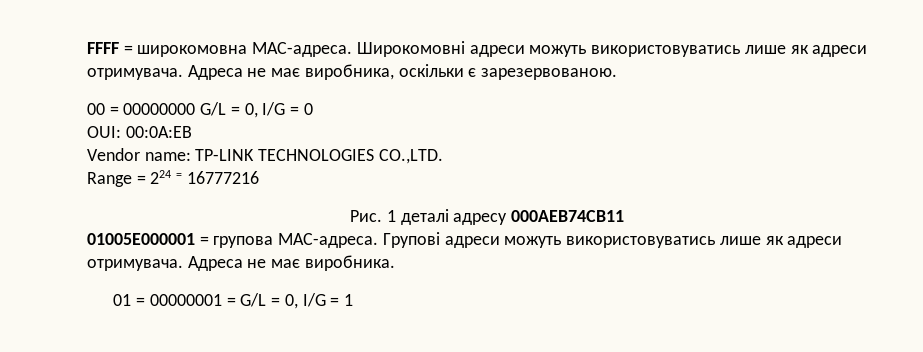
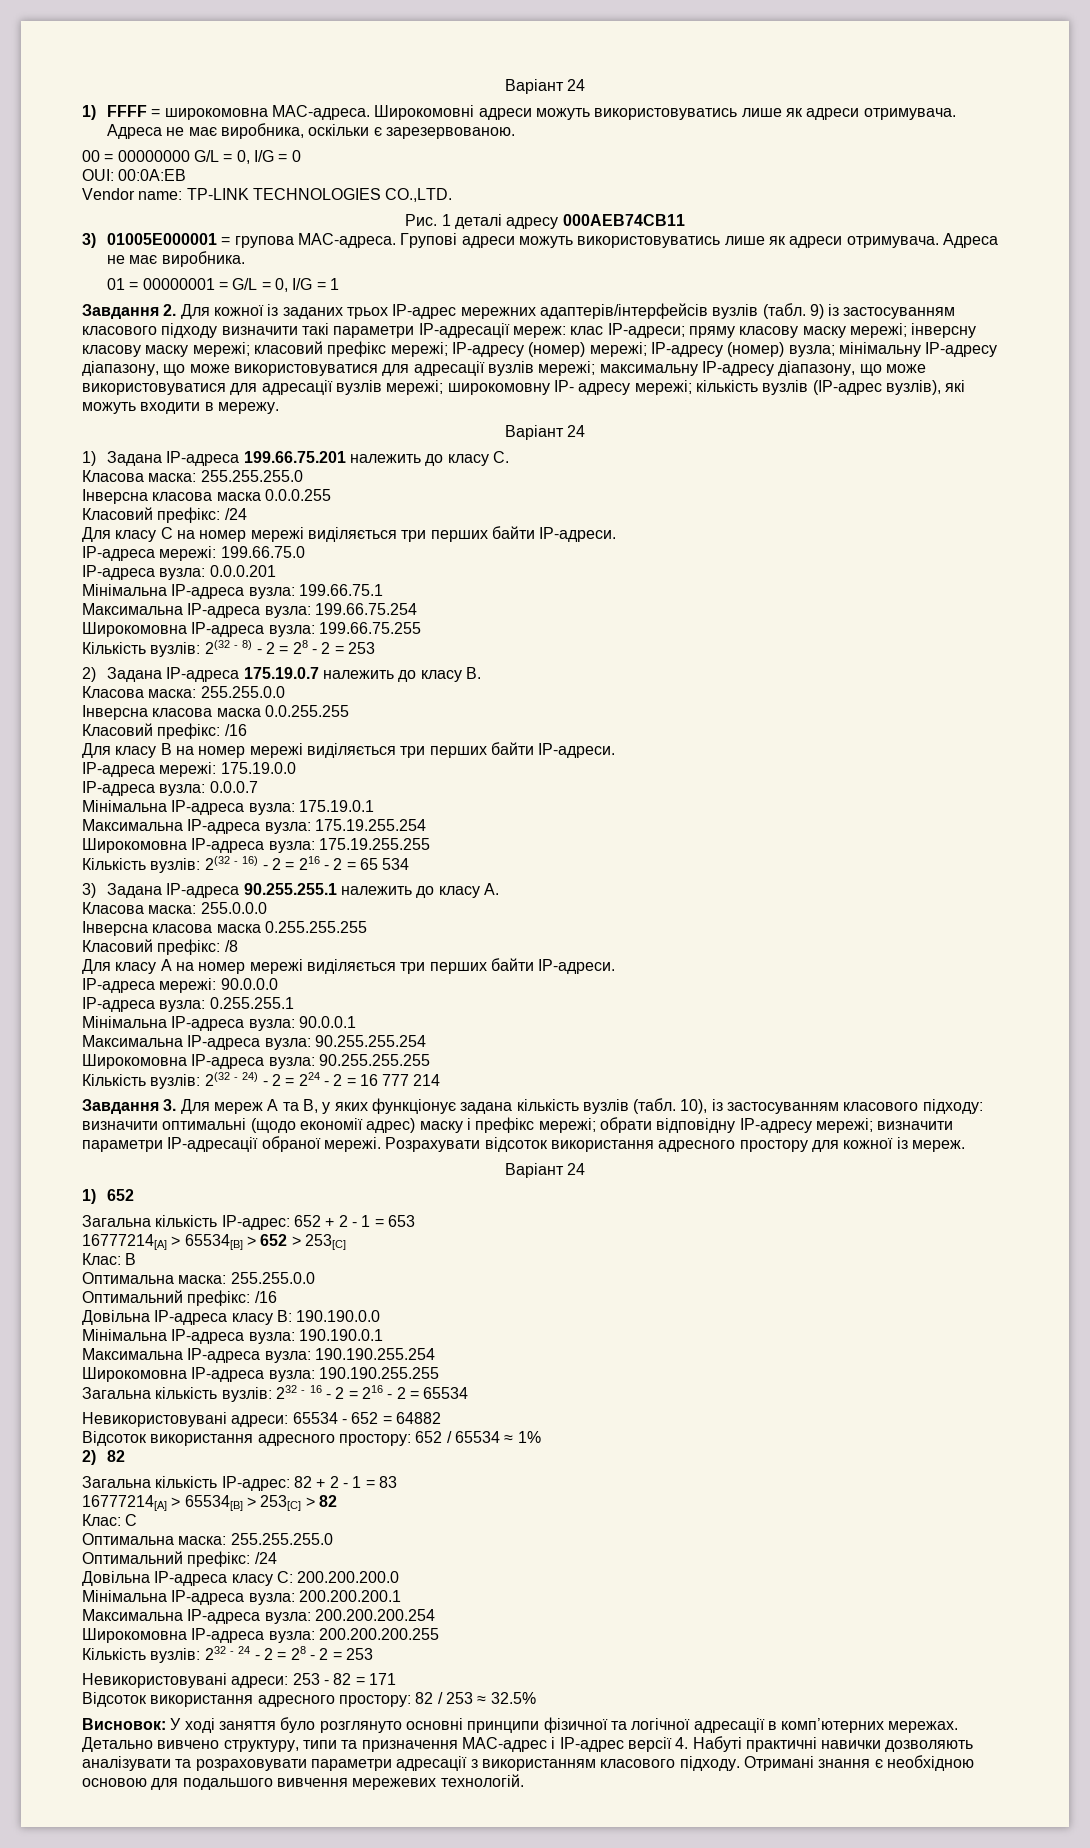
(87, 48) none -> [504,79,586,94] [82,105,96,120] Варіант 24 // 1)
[87,170,259,187] // Range = 224 = 16777216 -> (453, 195) none
(624, 216) none -> [82,233,96,248] 3)
(353, 300) none -> [82,303,956,319] [82,323,977,338] [82,341,998,357] [82,361,926,376] [82,380,966,395] [82,402,279,414] [504,425,586,440] [82,451,510,466] [82,470,303,482] [82,489,331,504] [82,507,247,523] [82,526,617,542] [82,546,305,561] [82,565,276,580] [82,584,383,599] [82,603,417,618] [82,622,421,637] [82,640,375,657] [82,667,482,682] [82,686,285,698] [82,705,349,720] [82,723,247,739] [82,742,616,758] [82,762,296,777] [82,781,258,796] [82,800,374,815] [82,819,426,834] [82,838,430,853] [82,856,410,873] [82,883,500,898] [82,902,267,914] [82,921,367,936] [82,939,238,955] [82,958,616,974] [82,978,278,993] [82,997,294,1012] [82,1016,356,1031] [82,1035,426,1050] [82,1054,430,1069] [82,1072,441,1089] [82,1098,983,1114] [82,1117,954,1133] [82,1136,965,1152] [504,1163,586,1178] [82,1189,135,1204] [82,1215,415,1230] [82,1234,346,1250] [82,1253,137,1265] [82,1272,315,1284] [82,1290,277,1306] [82,1310,381,1325] [82,1329,383,1344] [82,1348,435,1363] [82,1367,439,1382] [82,1385,322,1402] [325,1385,469,1399] [82,1412,441,1427] [82,1431,541,1446] [82,1450,126,1465] [82,1476,397,1491] [82,1495,337,1511] [82,1514,138,1526] [82,1533,333,1545] [82,1551,277,1567] [82,1571,400,1586] [82,1590,401,1605] [82,1609,435,1624] [82,1628,439,1643] [82,1646,251,1663] [254,1646,373,1660] [82,1673,396,1688] [82,1692,536,1707] [82,1717,959,1733] [82,1736,974,1752] [82,1755,974,1771] [82,1774,524,1790] // Завдання 2. Для кожної із заданих трьох IP-адрес мережних адаптерів/інтерфейсів вузлів (табл. 9) із застосуванням класового підходу визначити такі параметри IP-адресації мереж: клас IP-адреси; пряму класову маску мережі; інверсну класову маску мережі; класовий префікс мережі; IP-адресу (номер) мережі; IP-адресу (номер) вузла; мінімальну IP-адресу діапазону, що може використовуватися для адресації вузлів мережі; максимальну IP-адресу діапазону, що може використовуватися для адресації вузлів мережі; широкомовну IP- адресу мережі; кількість вузлів (IP-адрес вузлів), які можуть входити в мережу. // Варіант 24 // 1) Задана IP-адреса 199.66.75.201 належить до класу C. // Класова маска: 255.255.255.0 // Інверсна класова маска 0.0.0.255 // Класовий префікс: /24 // Для класу C на номер мережі виділяється три перших байти IP-адреси. // IP-адреса мережі: 199.66.75.0 // IP-адреса вузла: 0.0.0.201 // Мінімальна IP-адреса вузла: 199.66.75.1 // Максимальна IP-адреса вузла: 199.66.75.254 // Широкомовна IP-адреса вузла: 199.66.75.255 // Кількість вузлів: 2(32 - 8) - 2 = 28 - 2 = 253 // 2) Задана IP-адреса 175.19.0.7 належить до класу B. // Класова маска: 255.255.0.0 // Інверсна класова маска 0.0.255.255 // Класовий префікс: /16 // Для класу B на номер мережі виділяється три перших байти IP-адреси. // IP-адреса мережі: 175.19.0.0 // IP-адреса вузла: 0.0.0.7 // Мінімальна IP-адреса вузла: 175.19.0.1 // Максимальна IP-адреса вузла: 175.19.255.254 // Широкомовна IP-адреса вузла: 175.19.255.255 // Кількість вузлів: 2(32 - 16) - 2 = 216 - 2 = 65 534 // 3) Задана IP-адреса 90.255.255.1 належить до класу A. // Класова маска: 255.0.0.0 // Інверсна класова маска 0.255.255.255 // Класовий префікс: /8 // Для класу A на номер мережі виділяється три перших байти IP-адреси. // IP-адреса мережі: 90.0.0.0 // IP-адреса вузла: 0.255.255.1 // Мінімальна IP-адреса вузла: 90.0.0.1 // Максимальна IP-адреса вузла: 90.255.255.254 // Широкомовна IP-адреса вузла: 90.255.255.255 // Кількість вузлів: 2(32 - 24) - 2 = 224 - 2 = 16 777 214 // Завдання 3. Для мереж A та B, у яких функціонує задана кількість вузлів (табл. 10), із застосуванням класового підходу: визначити оптимальні (щодо економії адрес) маску і префікс мережі; обрати відповідну IP-адресу мережі; визначити параметри IP-адресації обраної мережі. Розрахувати відсоток використання адресного простору для кожної із мереж. // Варіант 24 // 1) 652 // Загальна кількість IP-адрес: 652 + 2 - 1 = 653 // 16777214[A] > 65534[B] > 652 > 253[C] // Клас: B // Оптимальна маска: 255.255.0.0 // Оптимальний префікс: /16 // Довільна IP-адреса класу B: 190.190.0.0 // Мінімальна IP-адреса вузла: 190.190.0.1 // Максимальна IP-адреса вузла: 190.190.255.254 // Широкомовна IP-адреса вузла: 190.190.255.255 // Загальна кількість вузлів: 232 - 16 - 2 = 216 - 2 = 65534 // Невикористовувані адреси: 65534 - 652 = 64882 // Відсоток використання адресного простору: 652 / 65534 ≈ 1% // 2) 82 // Загальна кількість IP-адрес: 82 + 2 - 1 = 83 // 16777214[A] > 65534[B] > 253[C] > 82 // Клас: C // Оптимальна маска: 255.255.255.0 // Оптимальний префікс: /24 // Довільна IP-адреса класу C: 200.200.200.0 // Мінімальна IP-адреса вузла: 200.200.200.1 // Максимальна IP-адреса вузла: 200.200.200.254 // Широкомовна IP-адреса вузла: 200.200.200.255 // Кількість вузлів: 232 - 24 - 2 = 28 - 2 = 253 // Невикористовувані адреси: 253 - 82 = 171 // Відсоток використання адресного простору: 82 / 253 ≈ 32.5% // Висновок: У ході заняття було розглянуто основні принципи фізичної та логічної адресації в комп’ютерних мережах. Детально вивчено структуру, типи та призначення MAC-адрес і IP-адрес версії 4. Набуті практичні навички дозволяють аналізувати та розраховувати параметри адресації з використанням класового підходу. Отримані знання є необхідною основою для подальшого вивчення мережевих технологій.

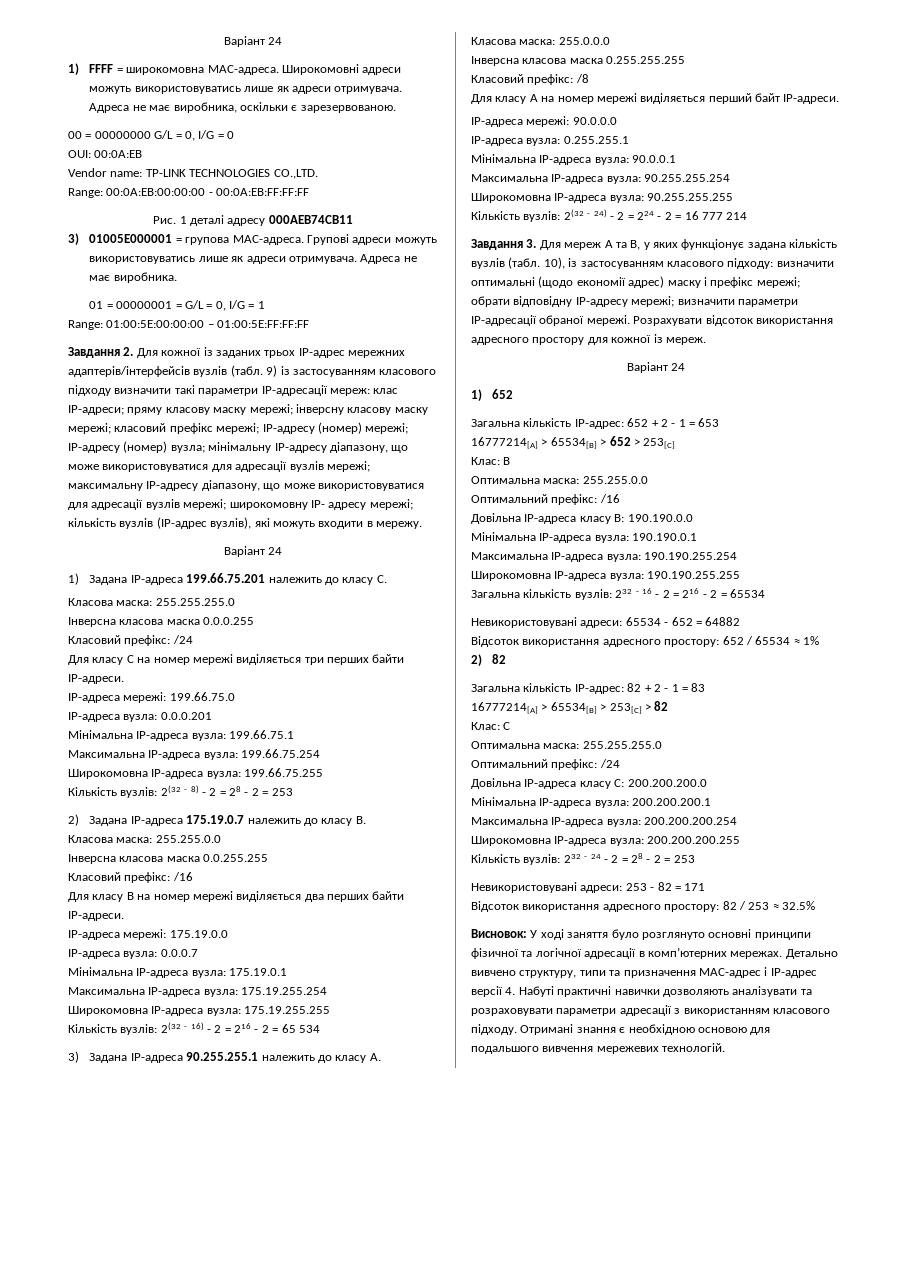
(453, 195) none -> [68,188,310,198] // Range: 00:0A:EB:00:00:00 - 00:0A:EB:FF:FF:FF
(339, 284) none -> [68,320,310,330] // Range: 01:00:5E:00:00:00 – 01:00:5E:FF:FF:FF
[400,746,426,758] три -> [304,894,324,902] два
[400,958,534,974] три перших байти -> [708,93,780,104] перший байт

